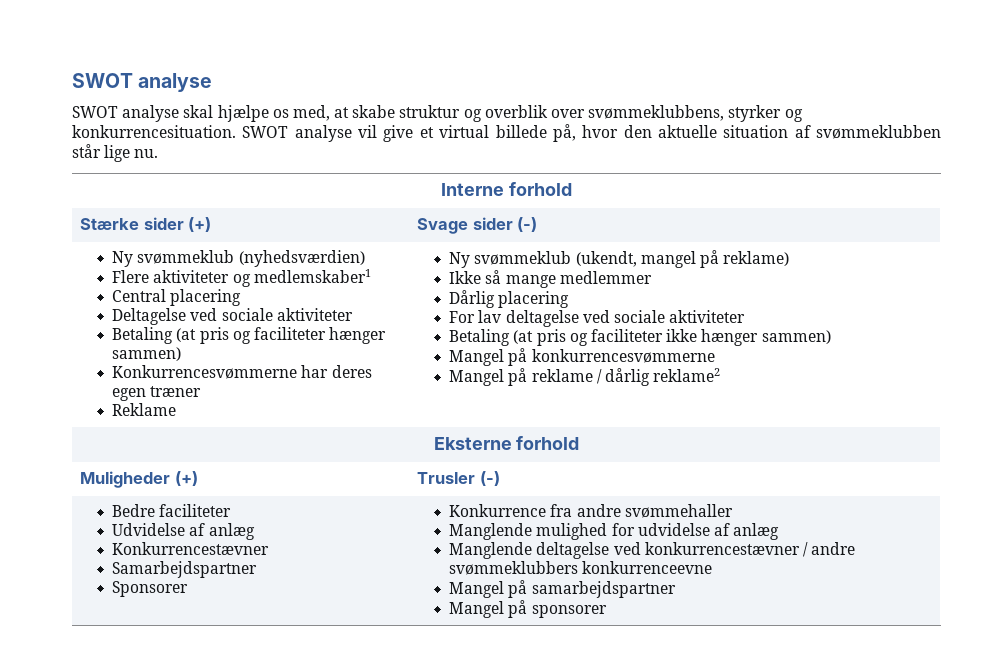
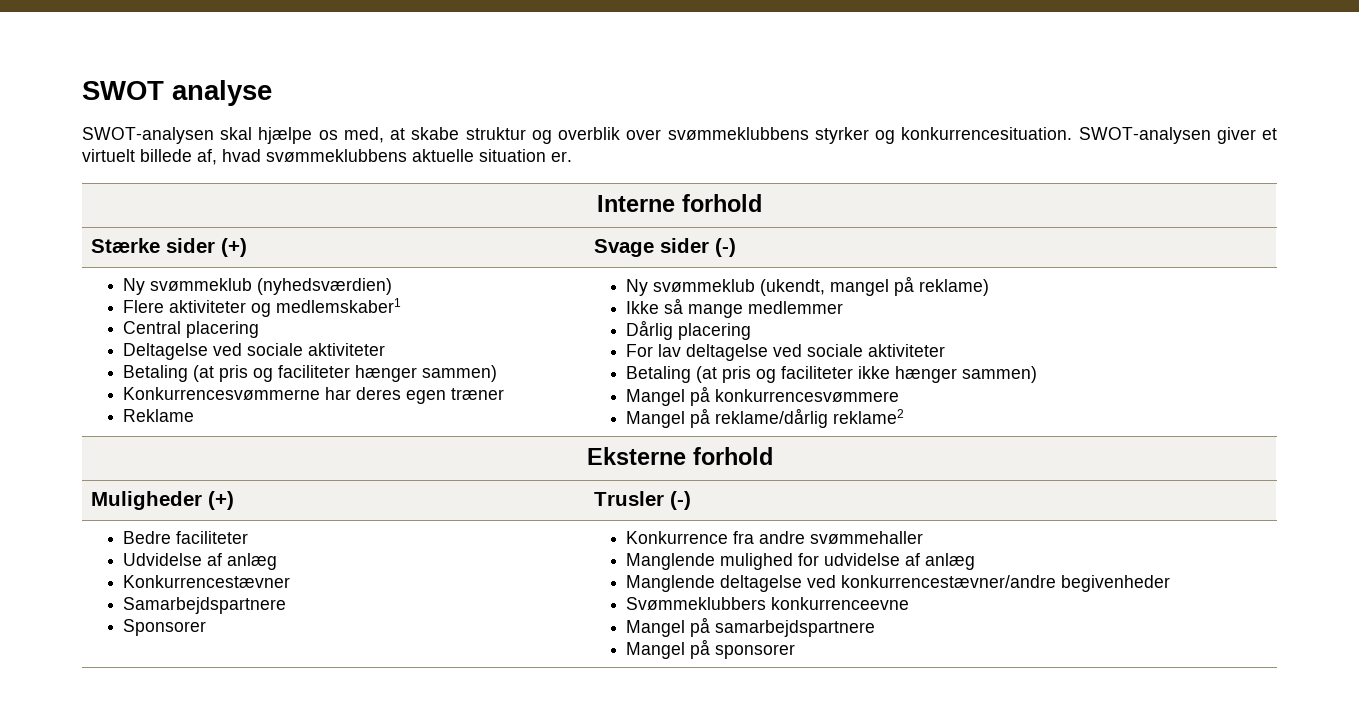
[72,105,180,122] SWOT analyse -> [82,127,214,144] SWOT-analysen
[588,105,725,121] svømmeklubbens, -> [667,127,809,140] svømmeklubbens
[242,124,941,142] [72,144,159,162] SWOT analyse vil give et virtual billede på, hvor den aktuelle situation af svømmeklubben står lige nu. -> [1078,127,1278,144] [82,149,572,165] SWOT-analysen giver et virtuelt billede af, hvad svømmeklubbens aktuelle situation er.
[531,349,715,363] [449,368,651,386] konkurrencesvømmerne // Mangel på reklame / dårlig -> [715,389,900,402] [626,408,829,428] konkurrencesvømmere // Mangel på reklame/dårlig
[112,561,258,578] Samarbejdspartner -> [123,597,287,614] Samarbejdspartnere
[644,542,856,557] [449,561,579,575] konkurrencestævner / andre svømmeklubbers -> [841,575,1171,592] [626,597,767,610] konkurrencestævner/andre begivenheder // Svømmeklubbers
[531,581,676,598] samarbejdspartner -> [715,620,876,637] samarbejdspartnere

